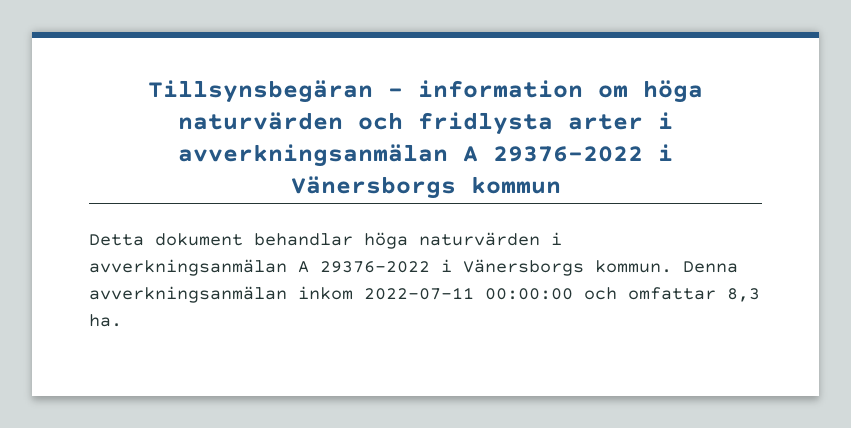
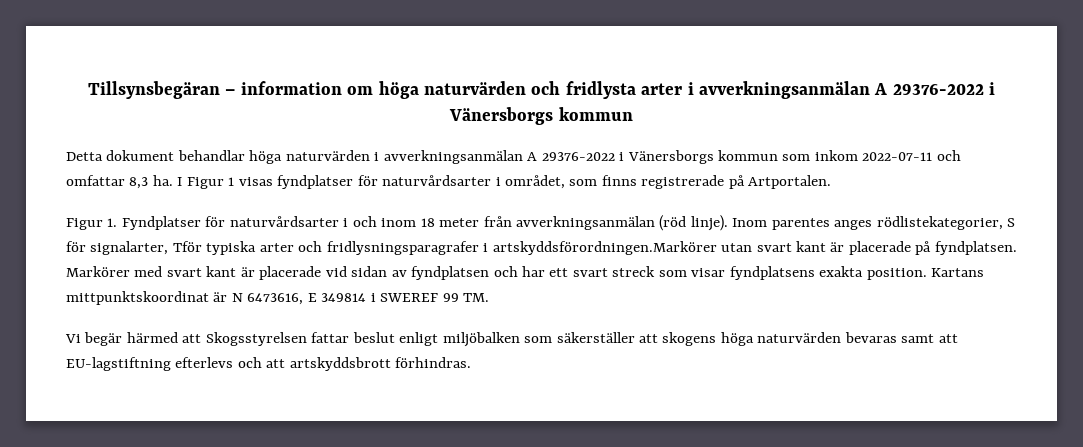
[595,260,738,273] [89,286,287,303] kommun. Denna avverkningsanmälan -> [718,150,811,161] kommun som
[485,288,573,300] 00:00:00 -> (933, 156) none
(122, 320) none -> [177,175,832,189] [66,215,1016,231] [66,241,1017,255] [66,266,985,280] [66,291,490,305] [65,332,958,347] [66,357,472,371] I Figur 1 visas fyndplatser för naturvårdsarter i området, som finns registrerade på Artportalen. // Figur 1. Fyndplatser för naturvårdsarter i och inom 18 meter från avverkningsanmälan (röd linje). Inom parentes anges rödlistekategorier, S för signalarter, Tför typiska arter och fridlysningsparagrafer i artskyddsförordningen.Markörer utan svart kant är placerade på fyndplatsen. Markörer med svart kant är placerade vid sidan av fyndplatsen och har ett svart streck som visar fyndplatsens exakta position. Kartans mittpunktskoordinat är N 6473616, E 349814 i SWEREF 99 TM. // Vi begär härmed att Skogsstyrelsen fattar beslut enligt miljöbalken som säkerställer att skogens höga naturvärden bevaras samt att EU-lagstiftning efterlevs och att artskyddsbrott förhindras.

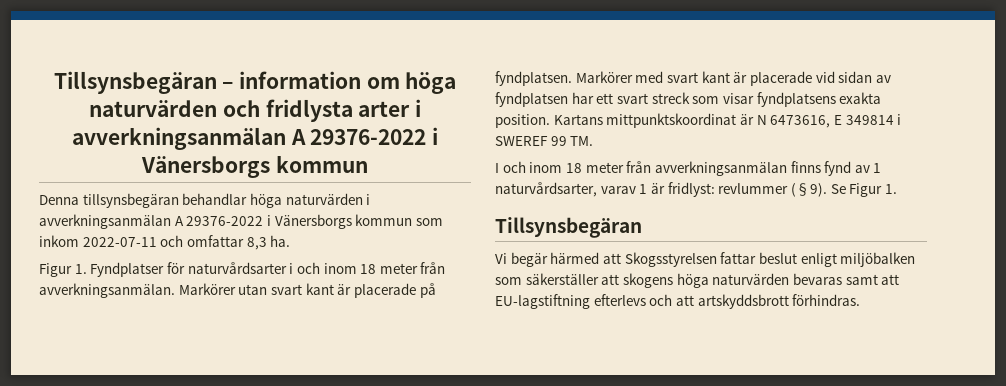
[66,150,175,161] Detta dokument -> [39,193,179,208] Denna tillsynsbegäran
[177,175,832,189] I Figur 1 visas fyndplatser för naturvårdsarter i området, som finns registrerade på Artportalen. -> (291, 241) none
[516,215,1016,231] [66,241,717,255] avverkningsanmälan (röd linje). Inom parentes anges rödlistekategorier, S för signalarter, Tför typiska arter och fridlysningsparagrafer i artskyddsförordningen.Markörer -> [39,283,236,298] avverkningsanmälan. Markörer
[493,266,518,277] och -> (568, 99) none
(490, 297) none -> [495,161,882,176] [495,182,897,197] [495,217,642,238] // I och inom 18 meter från avverkningsanmälan finns fynd av 1 naturvårdsarter, varav 1 är fridlyst: revlummer (§9). Se Figur 1. // Tillsynsbegäran

